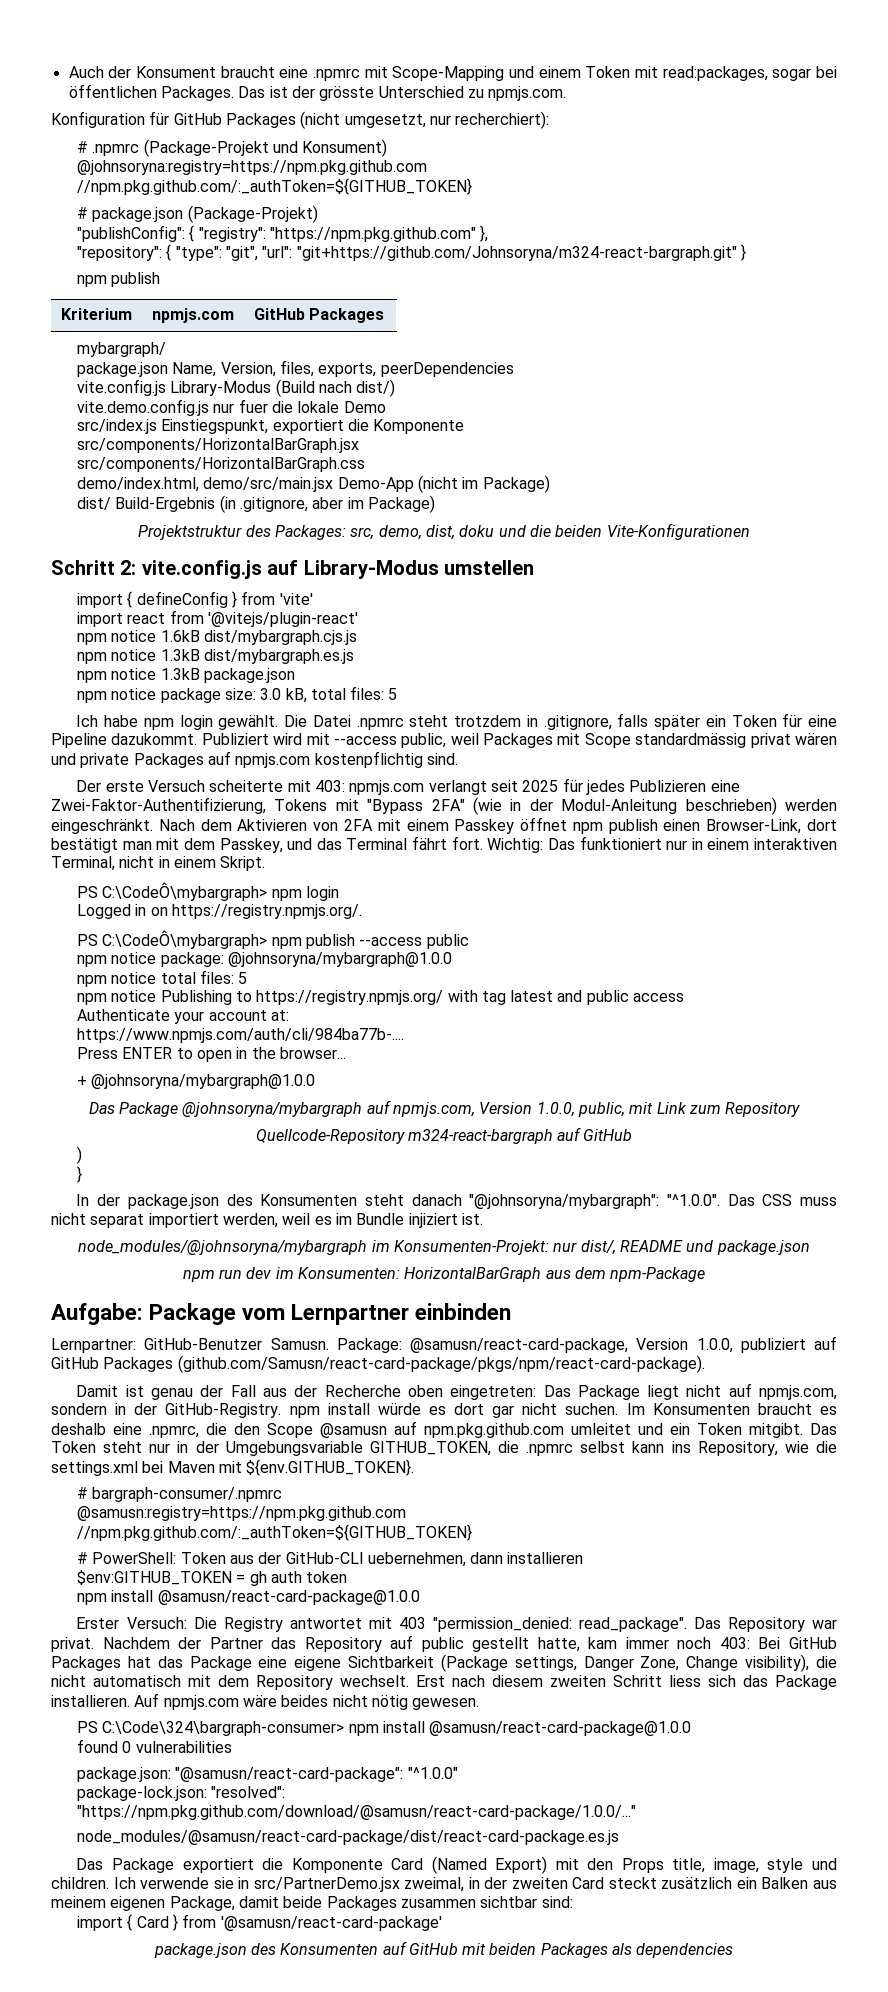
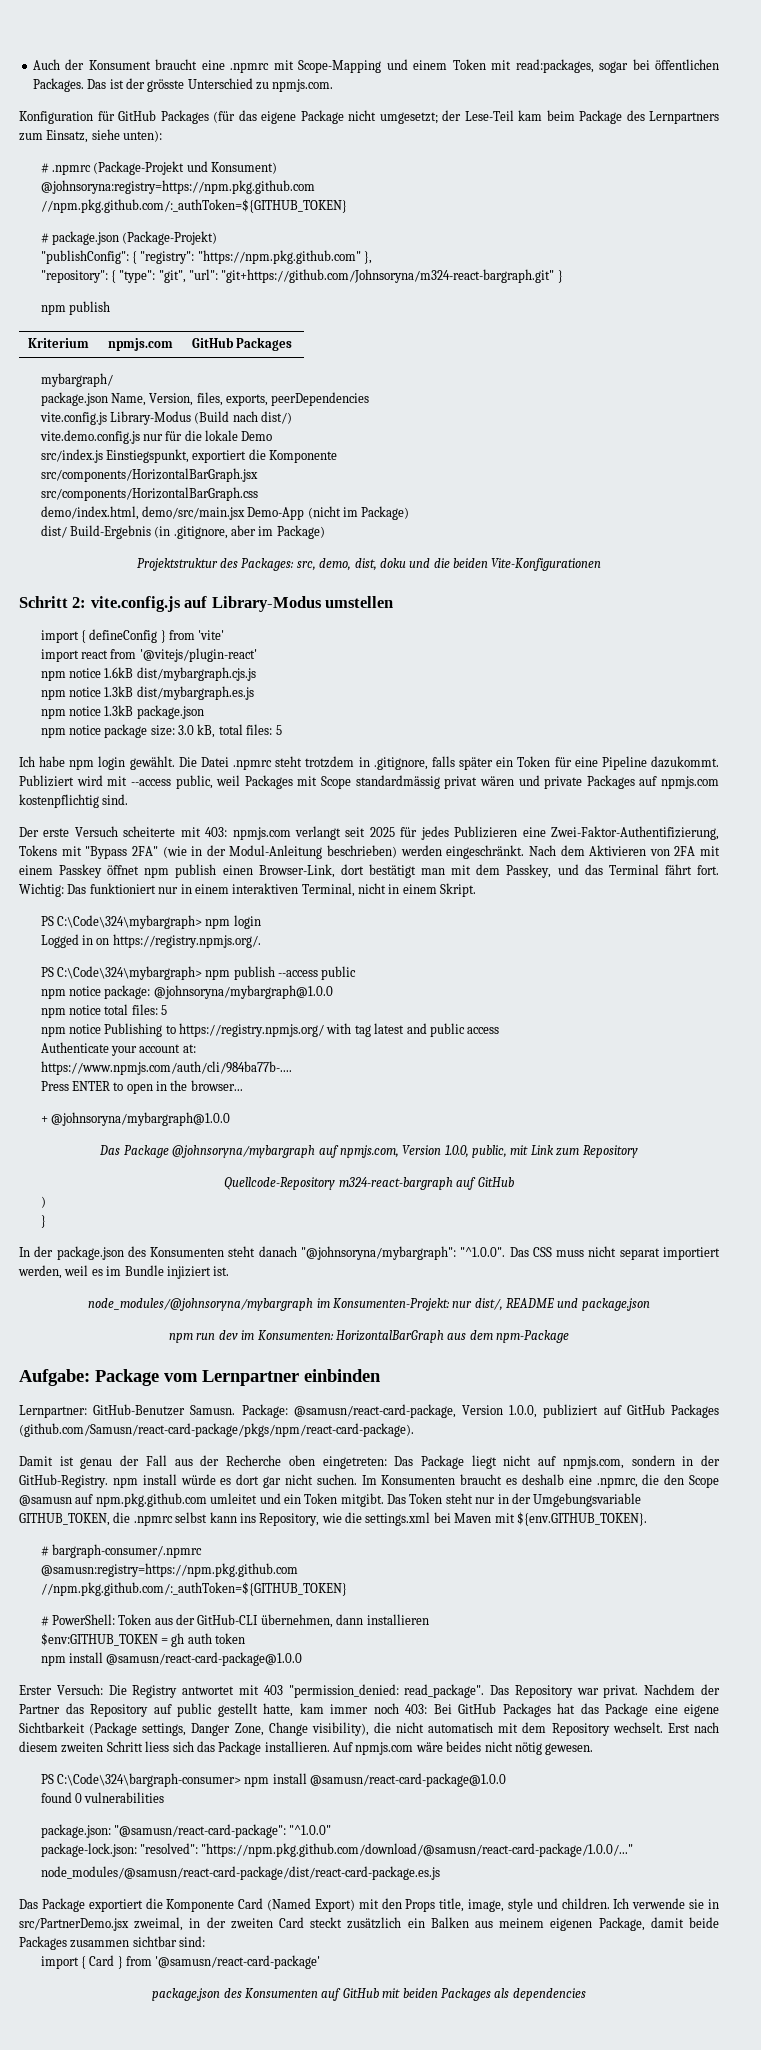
[300,111,550,129] (nicht umgesetzt, nur recherchiert): -> [213,110,719,124] [19,129,163,143] (für das eigene Package nicht umgesetzt; der Lese-Teil kam beim Package des Lernpartners zum Einsatz, siehe unten):
[238,399,268,413] fuer -> [165,431,183,441] für
[102,882,268,901] C:\CodeÔ\mybargraph> -> [56,915,202,929] C:\Code\324\mybargraph>
[102,930,268,949] C:\CodeÔ\mybargraph> -> [56,966,202,980] C:\Code\324\mybargraph>
[367,1552,466,1567] uebernehmen, -> [260,1614,333,1628] übernehmen,

